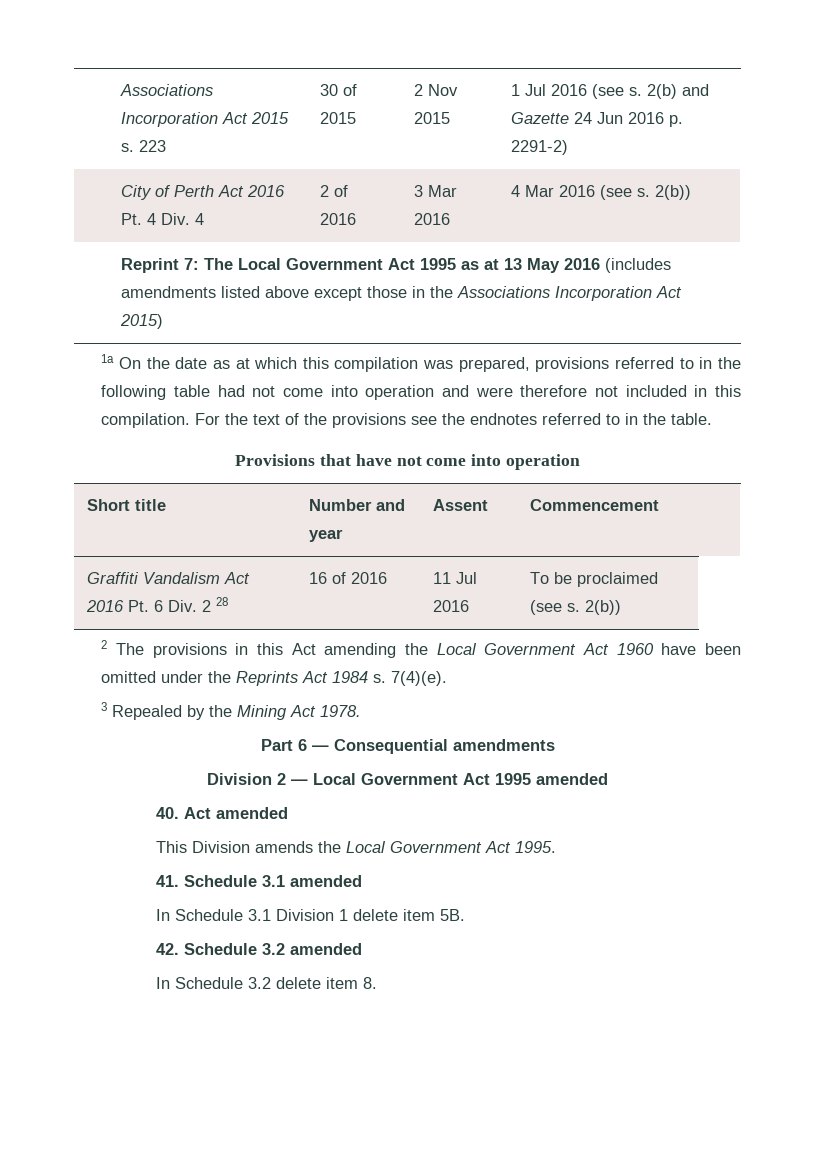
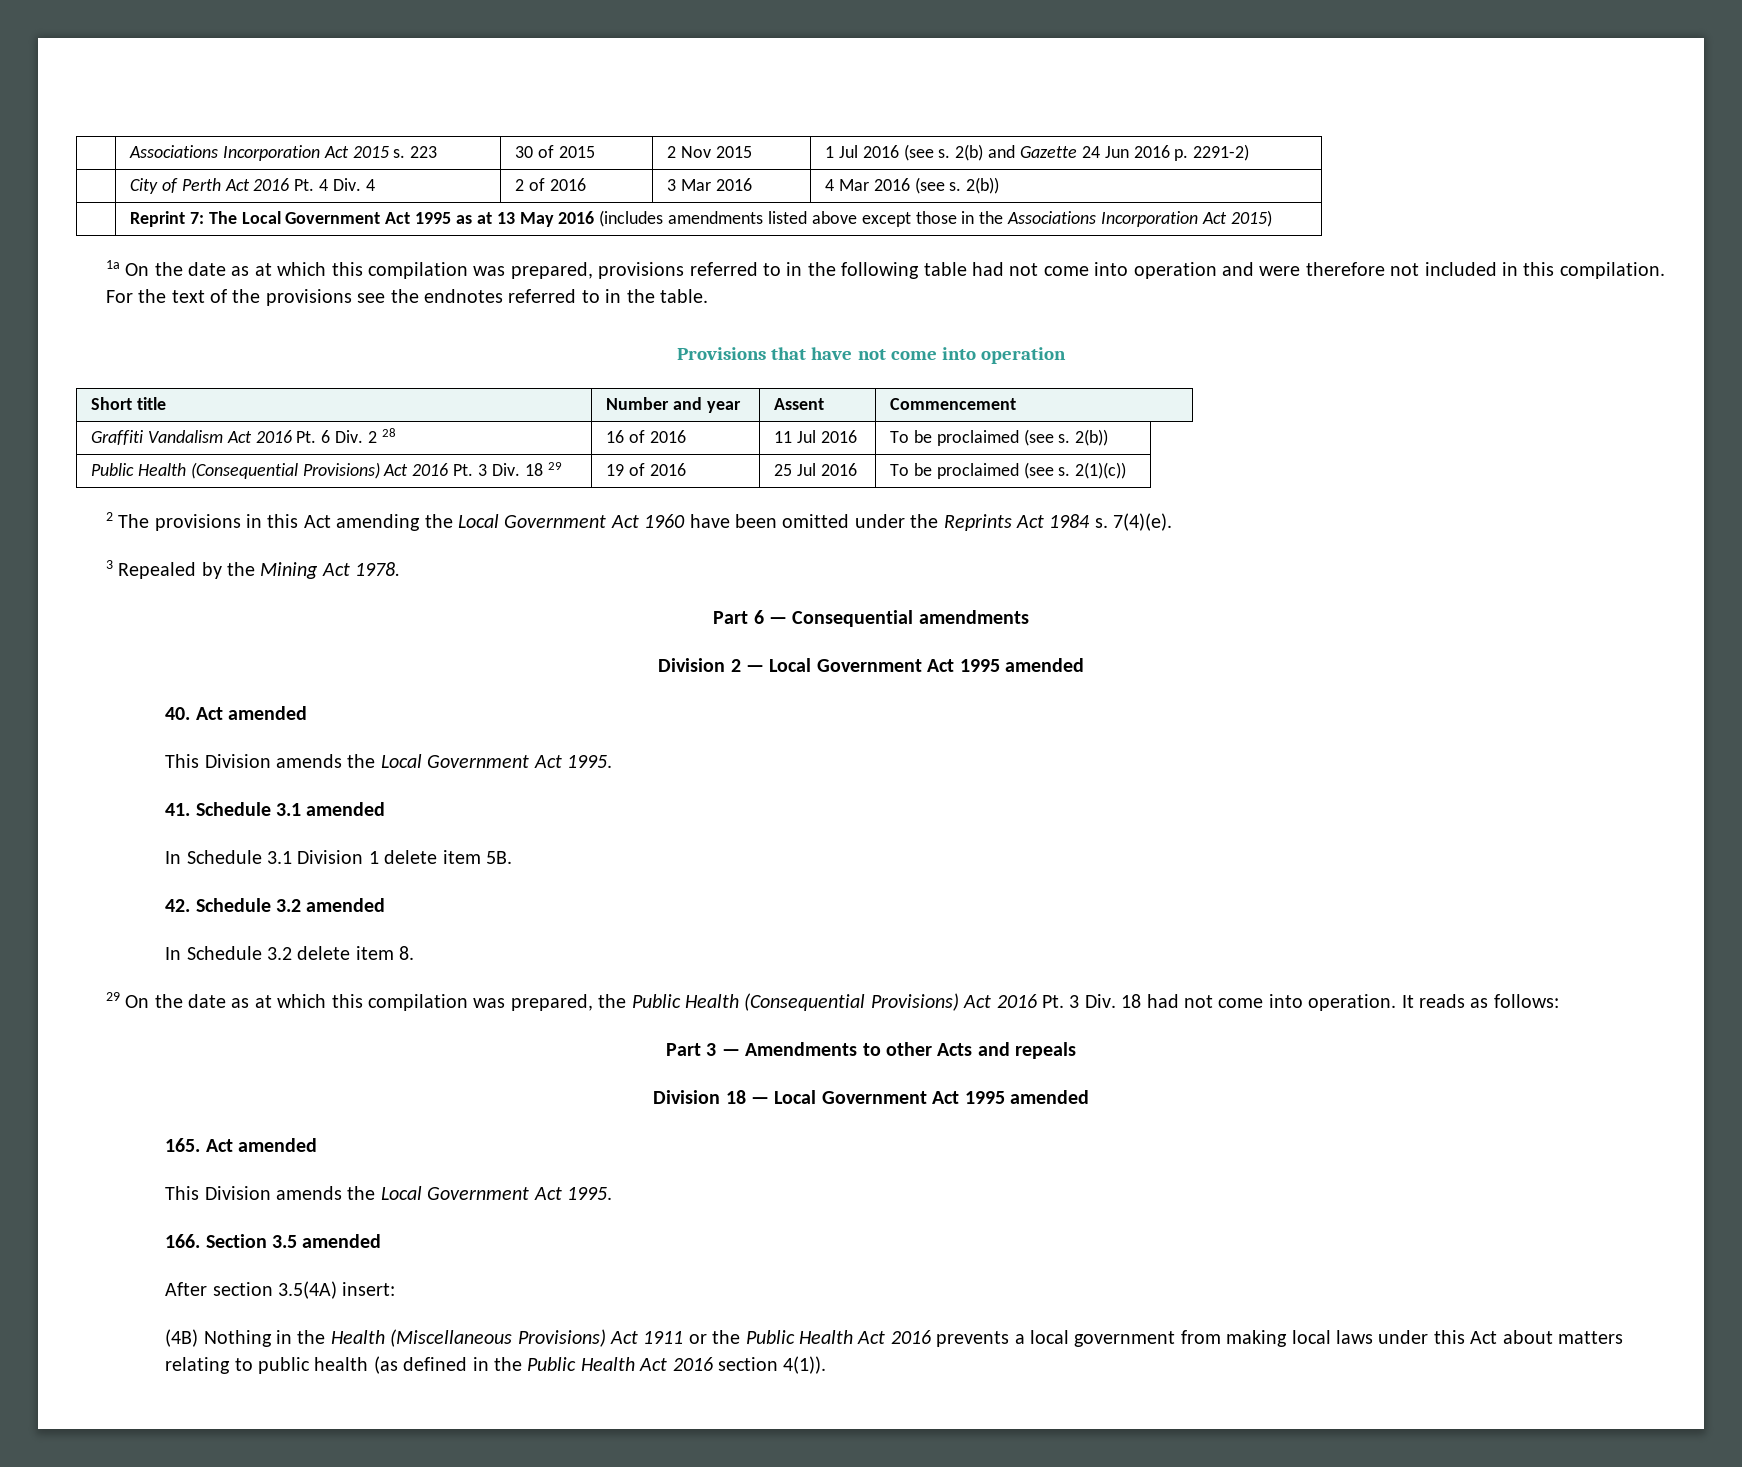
(622, 607) none -> [90,462,562,479] [605,463,686,476] [773,463,857,476] [889,462,1127,479] // Public Health (Consequential Provisions) Act 2016 Pt. 3 Div. 18 29 | 19 of 2016 | 25 Jul 2016 | To be proclaimed (see s. 2(1)(c))
(377, 983) none -> [105,992,1559,1011] [665,1042,1077,1059] [653,1090,1089,1104] [165,1138,318,1152] [165,1186,613,1200] [165,1234,382,1248] [165,1281,396,1299] [165,1329,1624,1347] [165,1356,827,1374] // 29 On the date as at which this compilation was prepared, the Public Health (Consequential Provisions) Act 2016 Pt. 3 Div. 18 had not come into operation. It reads as follows: // Part 3 — Amendments to other Acts and repeals // Division 18 — Local Government Act 1995 amended // 165. Act amended // This Division amends the Local Government Act 1995. // 166. Section 3.5 amended // After section 3.5(4A) insert: // (4B) Nothing in the Health (Miscellaneous Provisions) Act 1911 or the Public Health Act 2016 prevents a local government from making local laws under this Act about matters relating to public health (as defined in the Public Health Act 2016 section 4(1)).

